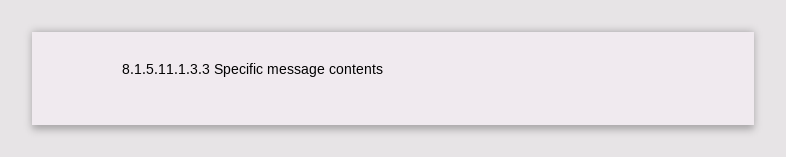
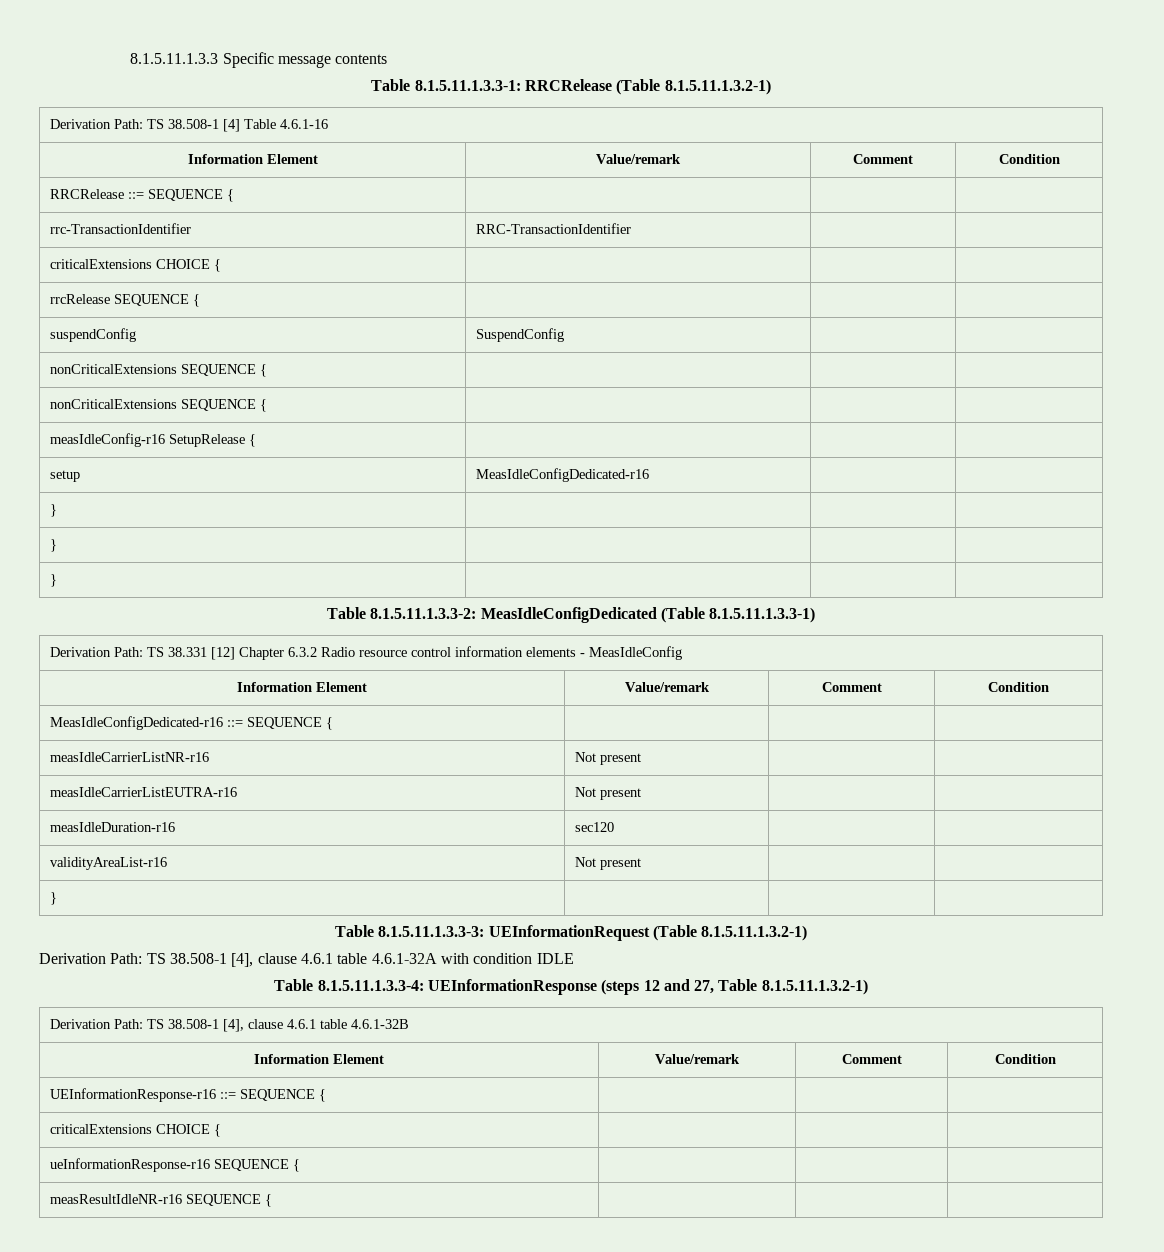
(384, 69) none -> [371,79,771,95] [49,119,328,132] [187,154,318,164] [596,154,681,164] [853,154,913,164] [998,154,1060,164] [49,189,234,202] [49,223,191,234] [475,223,631,234] [49,259,221,272] [49,294,200,307] [49,328,136,342] [475,328,564,342] [49,364,267,377] [49,399,267,412] [49,433,256,447] [49,470,80,482] [475,468,649,482] [49,504,57,517] [49,539,57,552] [49,574,57,587] [326,607,816,623] [49,646,682,660] [237,682,367,692] [624,682,710,692] [821,682,882,692] [988,682,1049,692] [49,716,333,730] [49,752,209,762] [574,752,641,765] [49,787,237,797] [574,787,641,800] [49,822,175,832] [574,822,614,832] [49,857,167,870] [574,857,641,870] [49,892,57,905] [334,925,808,941] [39,953,574,967] [274,979,868,995] [49,1019,409,1032] [254,1054,384,1064] [655,1054,740,1064] [841,1054,902,1064] [994,1054,1056,1064] [49,1088,326,1102] [49,1124,221,1137] [49,1158,300,1172] [49,1194,272,1207] // Table 8.1.5.11.1.3.3-1: RRCRelease (Table 8.1.5.11.1.3.2-1) // Derivation Path: TS 38.508-1 [4] Table 4.6.1-16 // Information Element | Value/remark | Comment | Condition // RRCRelease ::= SEQUENCE { | | | // rrc-TransactionIdentifier | RRC-TransactionIdentifier | | // criticalExtensions CHOICE { | | | // rrcRelease SEQUENCE { | | | // suspendConfig | SuspendConfig | | // nonCriticalExtensions SEQUENCE { | | | // nonCriticalExtensions SEQUENCE { | | | // measIdleConfig-r16 SetupRelease { | | | // setup | MeasIdleConfigDedicated-r16 | | // } | | | // } | | | // } | | | // Table 8.1.5.11.1.3.3-2: MeasIdleConfigDedicated (Table 8.1.5.11.1.3.3-1) // Derivation Path: TS 38.331 [12] Chapter 6.3.2 Radio resource control information elements - MeasIdleConfig // Information Element | Value/remark | Comment | Condition // MeasIdleConfigDedicated-r16 ::= SEQUENCE { | | | // measIdleCarrierListNR-r16 | Not present | | // measIdleCarrierListEUTRA-r16 | Not present | | // measIdleDuration-r16 | sec120 | | // validityAreaList-r16 | Not present | | // } | | | // Table 8.1.5.11.1.3.3-3: UEInformationRequest (Table 8.1.5.11.1.3.2-1) // Derivation Path: TS 38.508-1 [4], clause 4.6.1 table 4.6.1-32A with condition IDLE // Table 8.1.5.11.1.3.3-4: UEInformationResponse (steps 12 and 27, Table 8.1.5.11.1.3.2-1) // Derivation Path: TS 38.508-1 [4], clause 4.6.1 table 4.6.1-32B // Information Element | Value/remark | Comment | Condition // UEInformationResponse-r16 ::= SEQUENCE { | | | // criticalExtensions CHOICE { | | | // ueInformationResponse-r16 SEQUENCE { | | | // measResultIdleNR-r16 SEQUENCE { | | |

